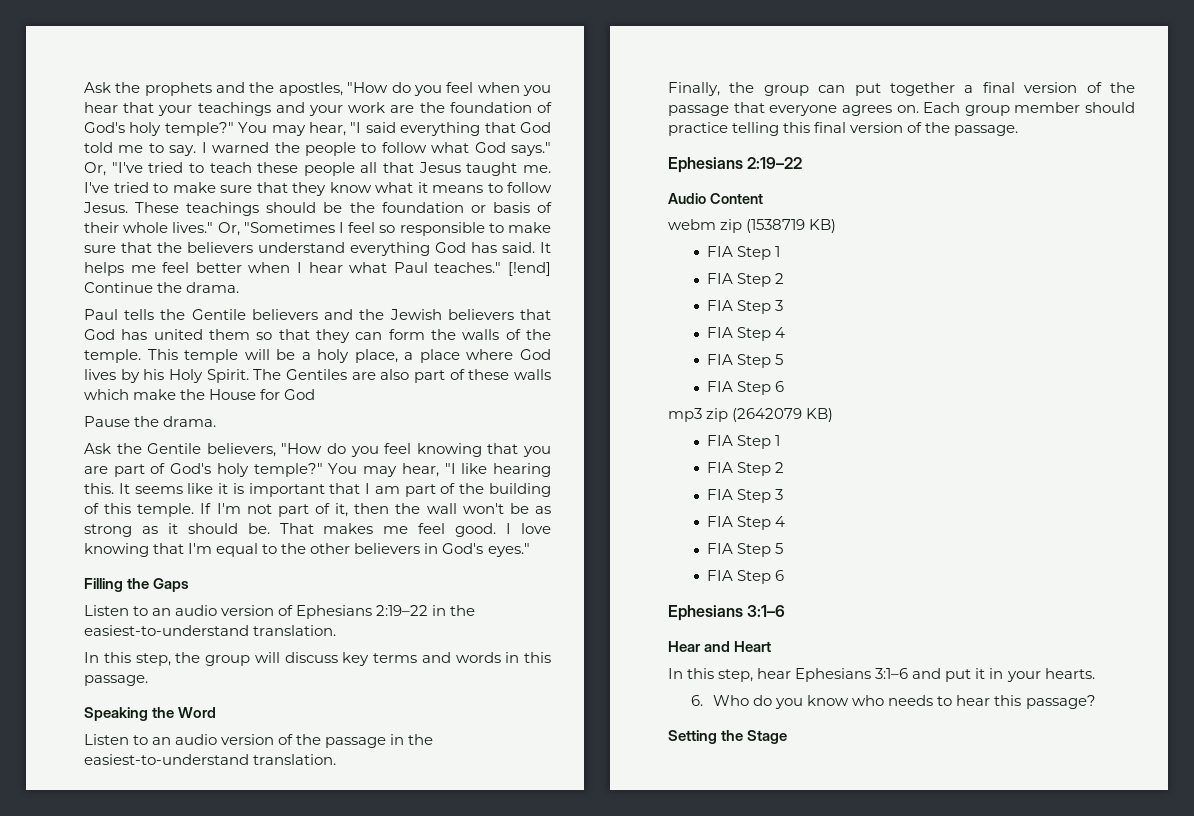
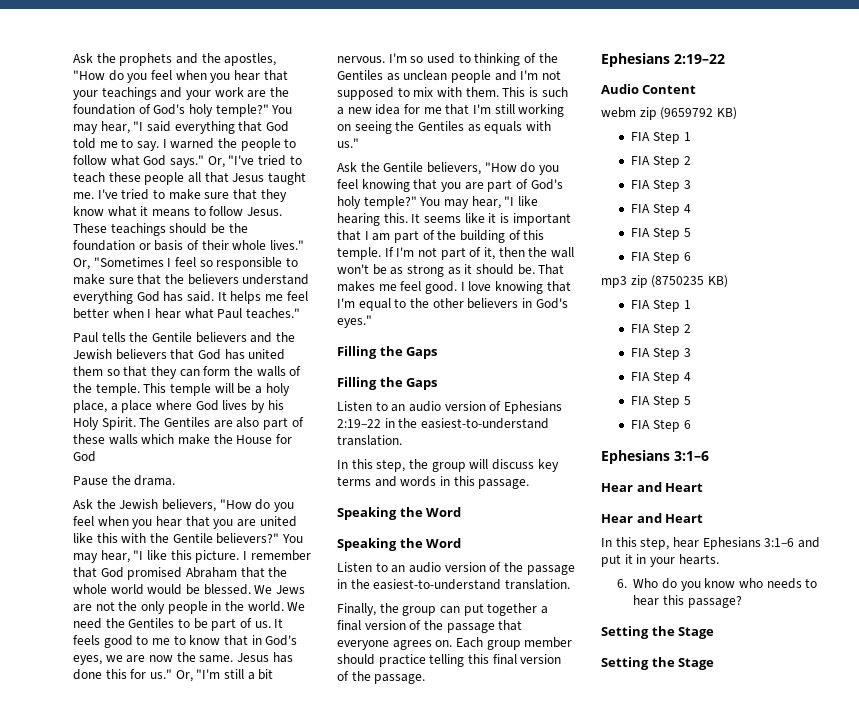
[508,262,551,276] [84,282,240,293] [!end] Continue the drama. -> (300, 313) none
(217, 421) none -> [73,499,294,512] [73,516,297,529] [73,533,303,544] [73,550,311,563] [73,567,288,580] [73,584,305,595] [73,601,306,614] [73,618,284,631] [73,635,298,648] [73,652,293,665] [73,669,274,682] [337,53,558,66] [337,70,561,83] [337,87,568,100] [337,104,565,117] [337,121,551,134] [337,138,359,148] // Ask the Jewish believers, "How do you feel when you hear that you are united like this with the Gentile believers?" You may hear, "I like this picture. I remember that God promised Abraham that the whole world would be blessed. We Jews are not the only people in the world. We need the Gentiles to be part of us. It feels good to me to know that in God's eyes, we are now the same. Jesus has done this for us." Or, "I'm still a bit nervous. I'm so used to thinking of the Gentiles as unclean people and I'm not supposed to mix with them. This is such a new idea for me that I'm still working on seeing the Gentiles as equals with us."
(190, 585) none -> [337,377,438,390] // Filling the Gaps
(217, 712) none -> [337,538,462,551] // Speaking the Word
[746,219,806,233] (1538719 -> [660,107,714,120] (9659792
[732,408,803,422] (2642079 -> [651,275,705,288] (8750235
(772, 646) none -> [601,513,704,523] // Hear and Heart
(788, 737) none -> [601,657,715,670] // Setting the Stage

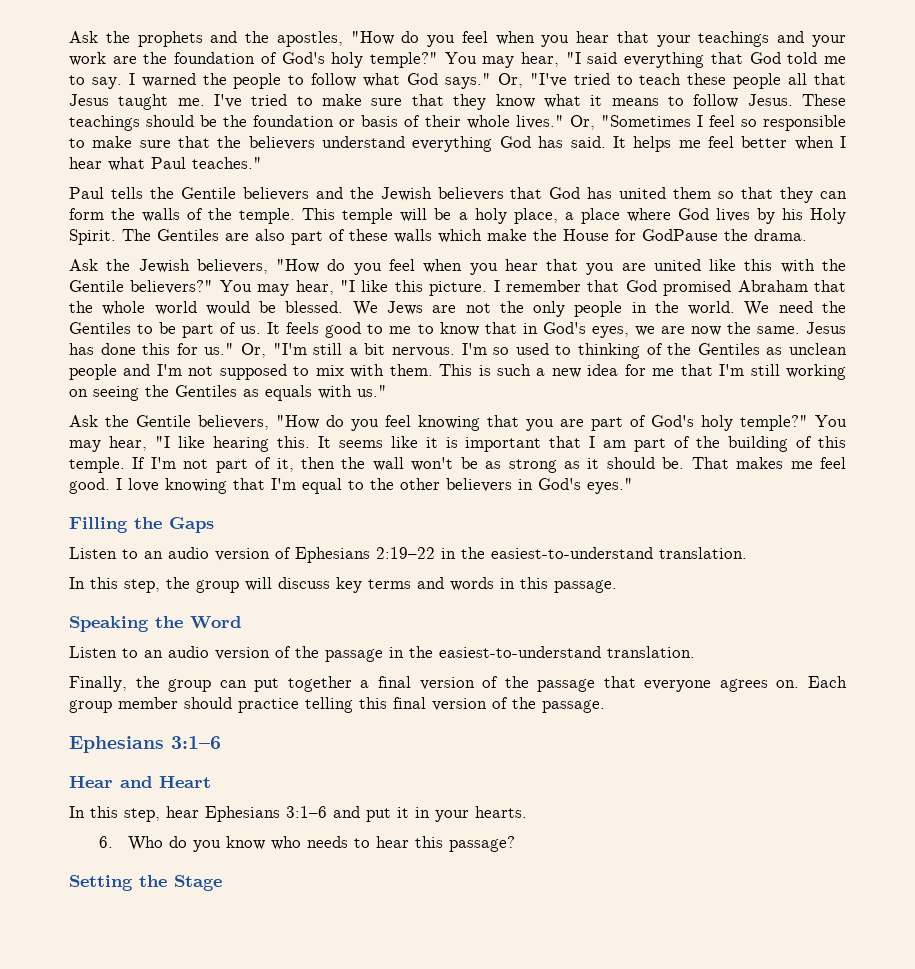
[73,451,96,462] [73,476,108,486] God // Pause -> [642,229,718,241] GodPause
[337,377,438,390] // Filling the Gaps -> (214, 525) none
[337,538,462,551] // Speaking the Word -> (241, 622) none
[601,53,725,67] [601,84,697,94] [601,107,737,120] [631,131,691,144] [631,155,691,168] [631,179,691,192] [631,203,691,216] [631,227,691,240] [631,251,691,264] [601,275,728,288] [631,299,691,312] [631,323,691,336] [631,347,691,360] [631,371,691,384] [631,395,691,408] [631,419,691,432] // Ephesians 2:19–22 // Audio Content // webm zip (9659792 KB) // FIA Step 1 // FIA Step 2 // FIA Step 3 // FIA Step 4 // FIA Step 5 // FIA Step 6 // mp3 zip (8750235 KB) // FIA Step 1 // FIA Step 2 // FIA Step 3 // FIA Step 4 // FIA Step 5 // FIA Step 6 -> (605, 706) none
[601,513,704,523] // Hear and Heart -> (211, 782) none
[601,657,715,670] // Setting the Stage -> (222, 883) none

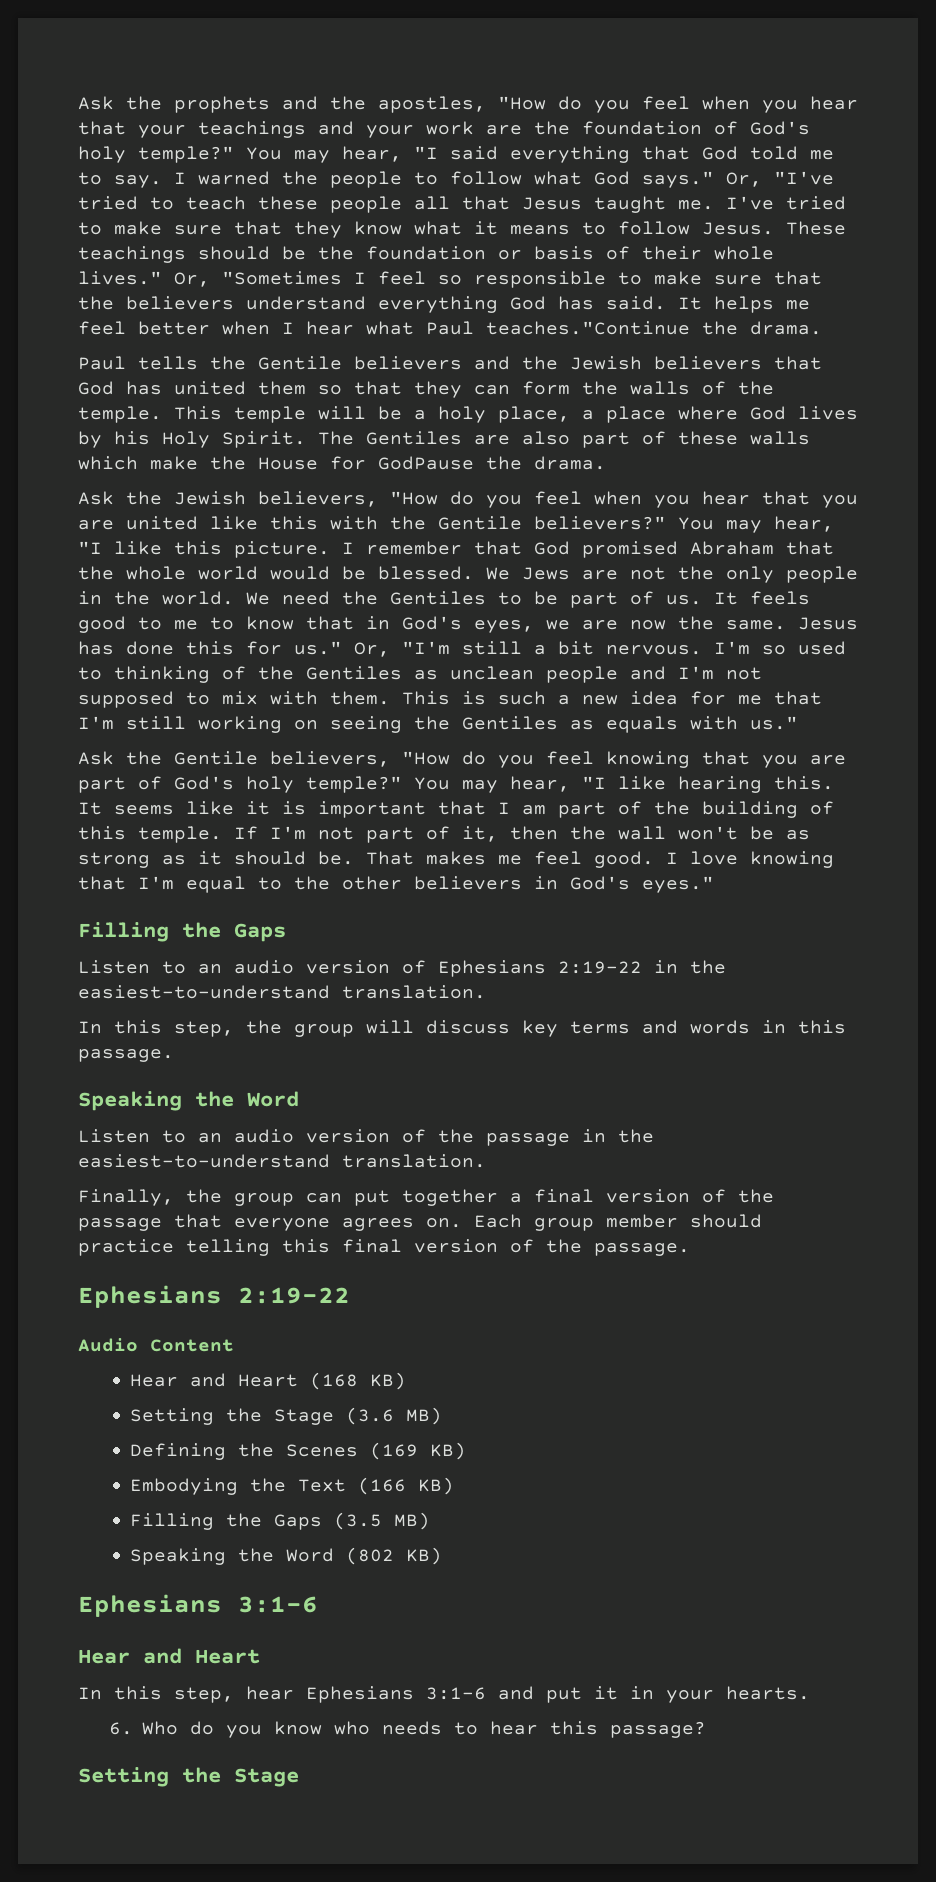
[192,157,262,169] teaches." -> [486,321,822,335] teaches."Continue the drama.
(605, 706) none -> [78,1285,350,1308] [78,1338,234,1352] [130,1372,407,1390] [130,1407,443,1425] [130,1442,467,1460] [130,1477,455,1495] [130,1512,431,1530] [130,1547,443,1565] // Ephesians 2:19–22 // Audio Content // Hear and Heart (168 KB) // Setting the Stage (3.6 MB) // Defining the Scenes (169 KB) // Embodying the Text (166 KB) // Filling the Gaps (3.5 MB) // Speaking the Word (802 KB)

